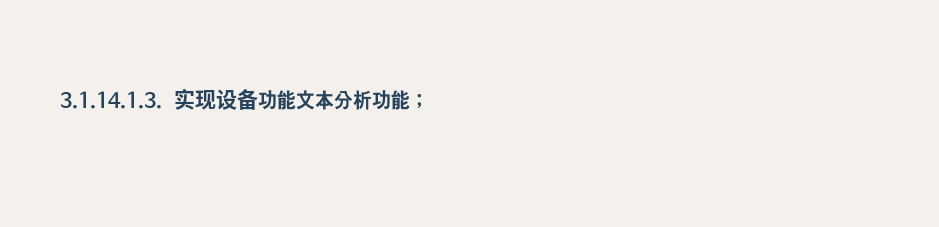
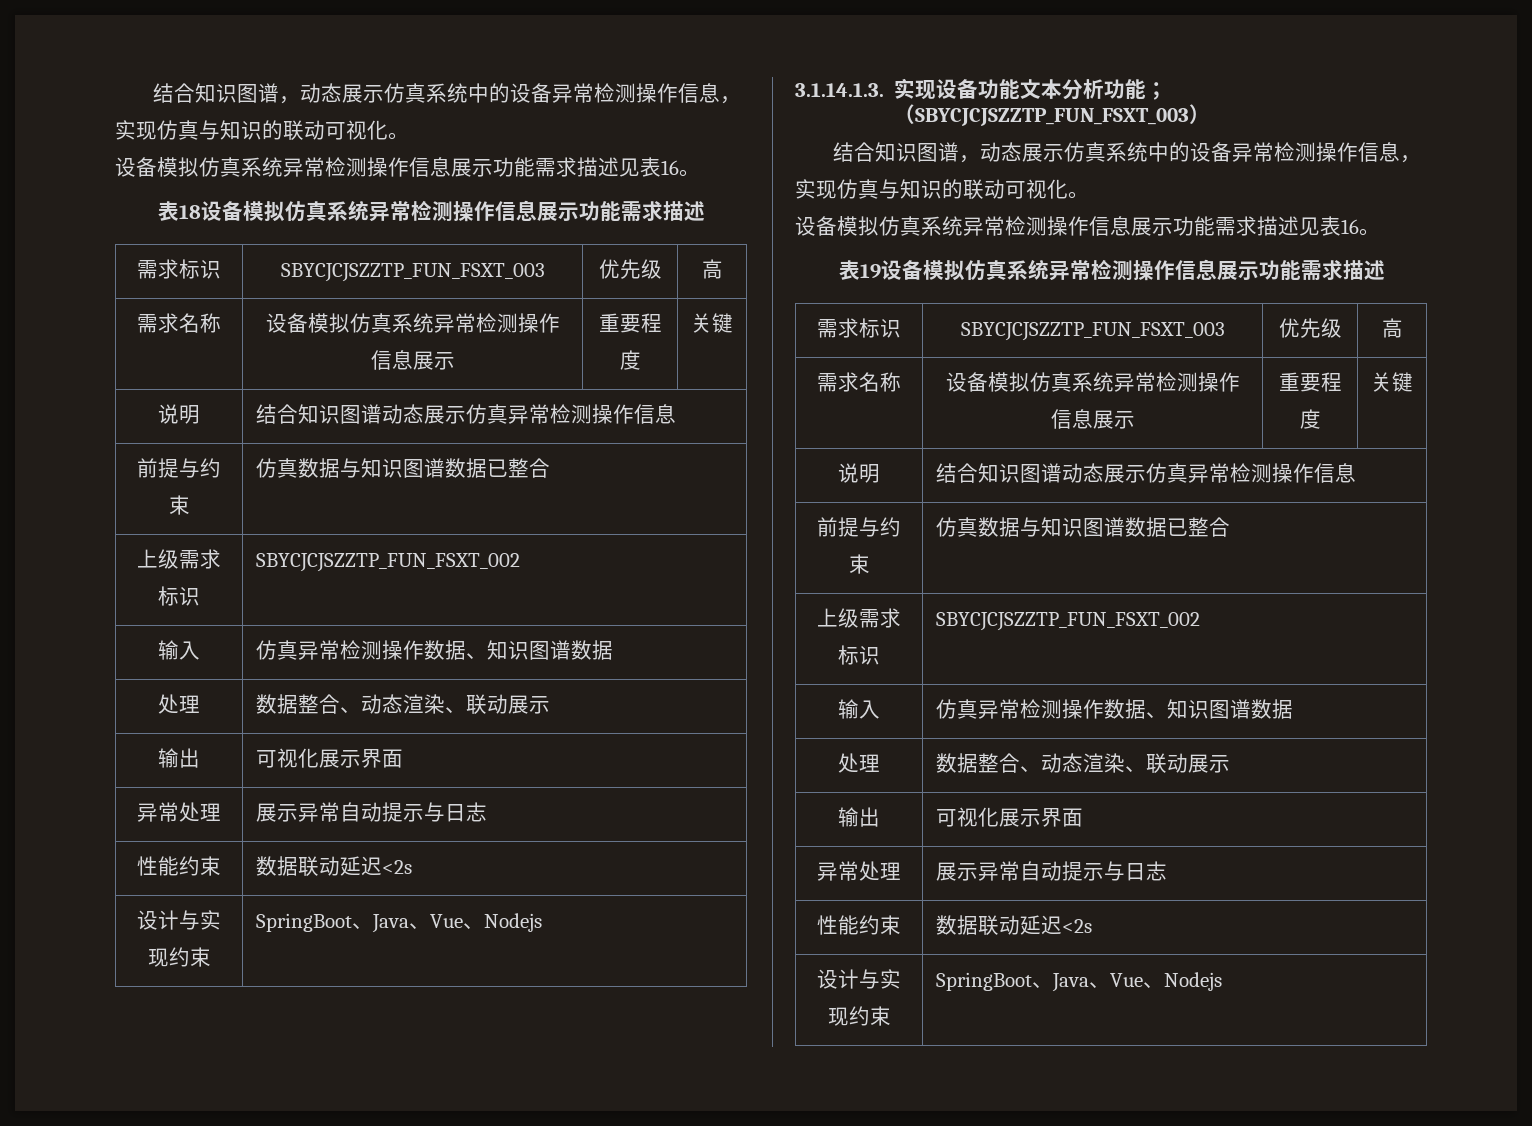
(60, 100) none -> [153,83,742,104] [115,120,409,141] [115,157,700,177] [158,200,705,222] [137,259,221,279] [280,263,545,282] [598,259,662,279] [701,259,723,279] [137,313,221,333] [265,313,560,333] [370,350,455,370] [598,313,662,333] [619,350,641,370] [691,313,733,333] [158,404,200,424] [255,404,676,424] [137,458,221,478] [168,495,190,515] [255,458,550,478] [137,549,221,569] [158,586,200,606] [255,553,520,572] [158,640,200,660] [255,640,613,660] [158,694,200,714] [255,694,550,715] [158,748,200,768] [255,748,403,768] [137,802,221,822] [255,802,487,822] [137,856,221,876] [255,856,412,877] [137,910,221,930] [147,947,211,967] [255,913,542,933] 结合知识图谱，动态展示仿真系统中的设备异常检测操作信息，实现仿真与知识的联动可视化。 // 设备模拟仿真系统异常检测操作信息展示功能需求描述见表16。 // 表18设备模拟仿真系统异常检测操作信息展示功能需求描述 // 需求标识 | SBYCJCJSZZTP_FUN_FSXT_003 | 优先级 | 高 // 需求名称 | 设备模拟仿真系统异常检测操作信息展示 | 重要程度 | 关键 // 说明 | 结合知识图谱动态展示仿真异常检测操作信息 // 前提与约束 | 仿真数据与知识图谱数据已整合 // 上级需求标识 | SBYCJCJSZZTP_FUN_FSXT_002 // 输入 | 仿真异常检测操作数据、知识图谱数据 // 处理 | 数据整合、动态渲染、联动展示 // 输出 | 可视化展示界面 // 异常处理 | 展示异常自动提示与日志 // 性能约束 | 数据联动延迟<2s // 设计与实现约束 | SpringBoot、Java、Vue、Nodejs //
(429, 100) none -> [894,104,1211,126] [833,142,1422,163] [795,179,1089,200] [795,216,1380,236] [838,259,1385,281] [817,318,901,338] [960,322,1225,341] [1278,318,1342,338] [1381,318,1403,338] [817,372,901,392] [945,372,1240,392] [1050,409,1135,429] [1278,372,1342,392] [1299,409,1321,429] [1371,372,1413,392] [838,463,880,483] [935,463,1356,483] [817,517,901,537] [848,554,870,574] [935,517,1230,537] [817,608,901,628] [838,645,880,665] [935,612,1200,631] [838,699,880,719] [935,699,1293,719] [838,753,880,773] [935,753,1230,774] [838,807,880,827] [935,807,1083,827] [817,861,901,881] [935,861,1167,881] [817,915,901,935] [935,915,1092,936] [817,969,901,989] [827,1006,891,1026] [935,972,1222,992] （SBYCJCJSZZTP_FUN_FSXT_003） // 结合知识图谱，动态展示仿真系统中的设备异常检测操作信息，实现仿真与知识的联动可视化。 // 设备模拟仿真系统异常检测操作信息展示功能需求描述见表16。 // 表19设备模拟仿真系统异常检测操作信息展示功能需求描述 // 需求标识 | SBYCJCJSZZTP_FUN_FSXT_003 | 优先级 | 高 // 需求名称 | 设备模拟仿真系统异常检测操作信息展示 | 重要程度 | 关键 // 说明 | 结合知识图谱动态展示仿真异常检测操作信息 // 前提与约束 | 仿真数据与知识图谱数据已整合 // 上级需求标识 | SBYCJCJSZZTP_FUN_FSXT_002 // 输入 | 仿真异常检测操作数据、知识图谱数据 // 处理 | 数据整合、动态渲染、联动展示 // 输出 | 可视化展示界面 // 异常处理 | 展示异常自动提示与日志 // 性能约束 | 数据联动延迟<2s // 设计与实现约束 | SpringBoot、Java、Vue、Nodejs

